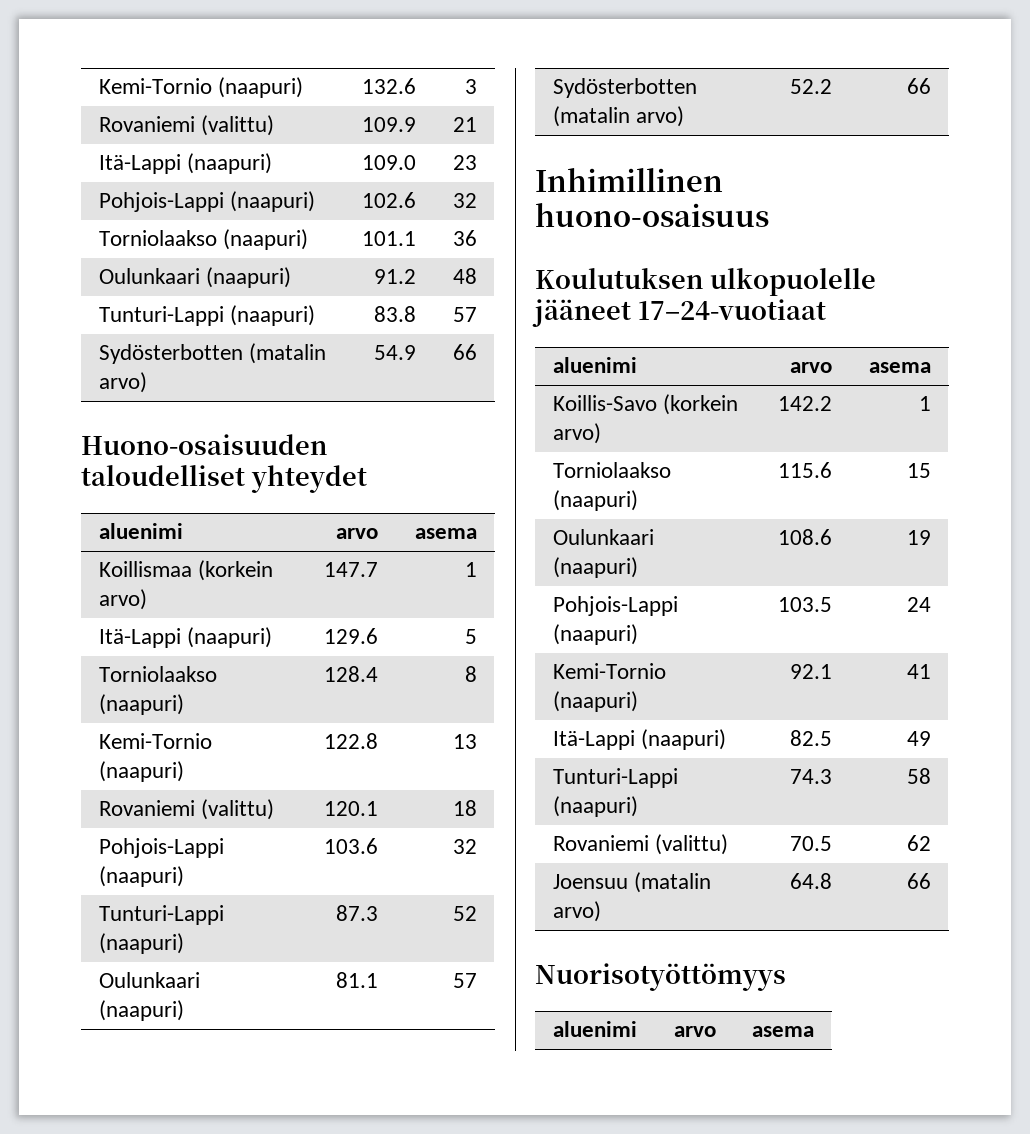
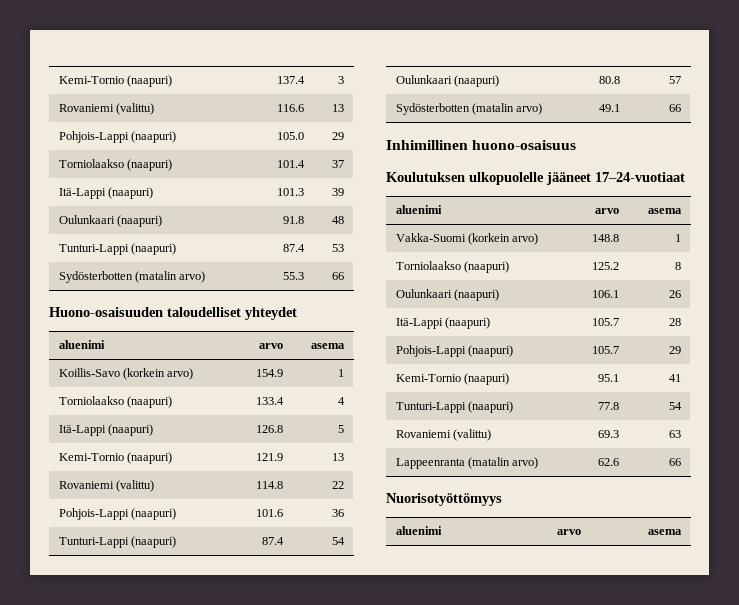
[98,77,303,98] [362,78,417,94] Kemi-Tornio (naapuri) | 132.6 -> [58,75,173,87] [277,76,306,84] Kemi-Tornio (naapuri) | 137.4
[362,117,417,132] [453,117,478,132] [98,153,272,174] [362,155,417,170] [453,155,478,170] [98,191,315,212] [362,192,417,208] [453,193,478,208] [98,229,308,250] [362,231,417,246] [453,230,478,246] [98,267,291,288] [374,269,417,284] 109.9 | 21 // Itä-Lappi (naapuri) | 109.0 | 23 // Pohjois-Lappi (naapuri) | 102.6 | 32 // Torniolaakso (naapuri) | 101.1 | 36 // Oulunkaari (naapuri) | 91.2 -> [277,104,305,112] [332,104,345,112] [58,131,177,143] [277,132,305,140] [332,132,345,140] [58,159,173,171] [277,160,306,168] [332,160,345,168] [58,187,154,199] [277,188,305,196] [332,188,345,196] [58,215,163,227] [283,216,305,224] 116.6 | 13 // Pohjois-Lappi (naapuri) | 105.0 | 29 // Torniolaakso (naapuri) | 101.4 | 37 // Itä-Lappi (naapuri) | 101.3 | 39 // Oulunkaari (naapuri) | 91.8
[374,306,417,322] [453,307,478,322] [98,343,326,364] [98,372,147,393] [374,345,417,360] 83.8 | 57 // Sydösterbotten (matalin arvo) | 54.9 -> [283,244,306,252] [332,244,345,252] [58,271,206,283] [283,272,305,280] 87.4 | 53 // Sydösterbotten (matalin arvo) | 55.3
[98,560,273,581] [98,589,147,610] [324,562,379,577] [465,562,478,577] [98,627,272,648] [324,628,379,644] Koillismaa (korkein arvo) | 147.7 | 1 // Itä-Lappi (naapuri) | 129.6 -> [58,368,194,380] [256,369,284,377] [338,369,345,377] [58,396,173,408] [256,397,285,405] [338,397,346,405] [58,424,154,436] [256,425,284,433] Koillis-Savo (korkein arvo) | 154.9 | 1 // Torniolaakso (naapuri) | 133.4 | 4 // Itä-Lappi (naapuri) | 126.8
[98,666,217,682] [98,694,184,715] [324,666,379,682] [465,666,478,682] [98,733,212,749] [98,761,184,782] [324,733,379,749] // Torniolaakso (naapuri) | 128.4 | 8 // Kemi-Tornio (naapuri) | 122.8 -> [58,452,173,464] [256,453,284,461] // Kemi-Tornio (naapuri) | 121.9
[324,801,379,816] [453,800,478,816] [98,838,224,858] [98,866,184,887] [324,838,379,854] [453,839,478,854] [98,905,224,925] [98,933,184,954] [336,905,379,921] [453,906,478,921] [98,972,200,988] [98,1000,184,1021] [336,972,379,988] [453,973,478,988] [552,78,697,98] [552,106,684,127] [790,79,833,94] 120.1 | 18 // Pohjois-Lappi (naapuri) | 103.6 | 32 // Tunturi-Lappi (naapuri) | 87.3 | 52 // Oulunkaari (naapuri) | 81.1 | 57 // Sydösterbotten (matalin arvo) | 52.2 -> [256,481,284,489] [332,481,345,489] [58,508,177,520] [256,509,284,517] [332,509,345,517] [58,536,177,548] [262,537,285,545] [332,537,346,545] [395,75,500,87] [599,76,621,84] [669,76,682,84] [395,103,543,115] [599,104,621,112] 114.8 | 22 // Pohjois-Lappi (naapuri) | 101.6 | 36 // Tunturi-Lappi (naapuri) | 87.4 | 54 // Oulunkaari (naapuri) | 80.8 | 57 // Sydösterbotten (matalin arvo) | 49.1
[552,394,738,415] [552,423,601,444] [778,396,833,411] [919,396,932,411] [552,462,671,478] [552,490,638,511] [778,462,833,478] [907,463,932,478] [552,529,654,545] [552,557,638,578] [778,529,833,545] [907,530,932,545] [552,596,678,616] [552,624,638,645] [778,597,833,612] [907,597,932,612] [552,663,666,679] [552,691,638,712] [790,664,833,679] Koillis-Savo (korkein arvo) | 142.2 | 1 // Torniolaakso (naapuri) | 115.6 | 15 // Oulunkaari (naapuri) | 108.6 | 19 // Pohjois-Lappi (naapuri) | 103.5 | 24 // Kemi-Tornio (naapuri) | 92.1 -> [395,233,539,245] [592,234,620,242] [675,234,682,242] [395,261,510,273] [592,262,620,270] [675,262,682,270] [395,289,500,301] [592,290,620,298] [669,290,682,298] [395,317,491,329] [592,318,620,326] [669,318,682,326] [395,345,514,357] [592,346,620,354] [669,346,682,354] [395,373,510,385] [598,374,620,382] Vakka-Suomi (korkein arvo) | 148.8 | 1 // Torniolaakso (naapuri) | 125.2 | 8 // Oulunkaari (naapuri) | 106.1 | 26 // Itä-Lappi (naapuri) | 105.7 | 28 // Pohjois-Lappi (naapuri) | 105.7 | 29 // Kemi-Tornio (naapuri) | 95.1
[552,729,726,750] [790,730,833,746] [907,731,932,746] [552,768,678,788] [552,796,638,817] [790,769,833,784] [907,768,932,784] [552,834,728,855] [790,836,833,851] [907,835,932,851] [552,872,711,893] [552,901,601,922] [790,873,833,889] // Itä-Lappi (naapuri) | 82.5 | 49 // Tunturi-Lappi (naapuri) | 74.3 | 58 // Rovaniemi (valittu) | 70.5 | 62 // Joensuu (matalin arvo) | 64.8 -> [395,401,514,413] [598,402,620,410] [669,402,683,410] [395,429,492,441] [598,430,620,438] [669,430,682,438] [395,457,539,469] [598,458,620,466] // Tunturi-Lappi (naapuri) | 77.8 | 54 // Rovaniemi (valittu) | 69.3 | 63 // Lappeenranta (matalin arvo) | 62.6

